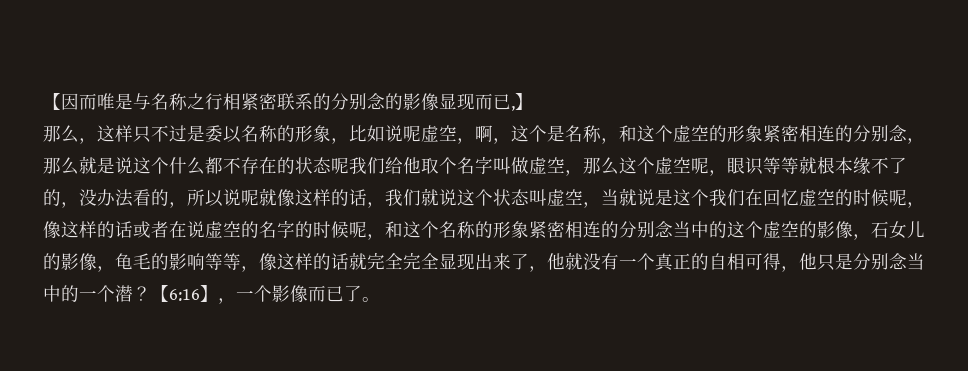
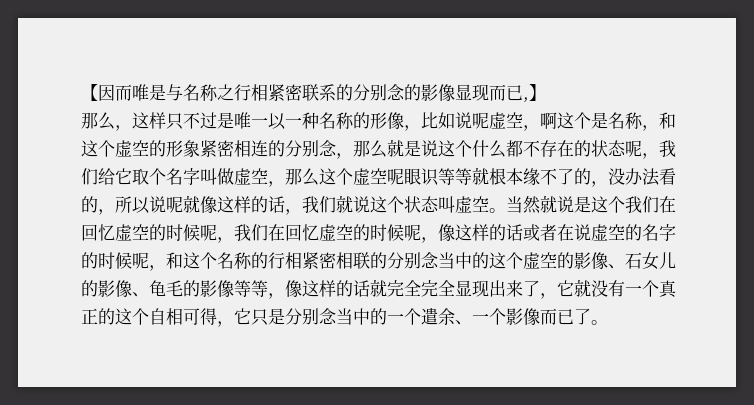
[205,125,331,143] 委以名称的形象 -> [234,112,404,130] 唯一以一种名称的形像
[493,138,511,144] ， -> (557, 120) none
[349,157,421,174] 我们给他 -> [642,140,676,159] [81,168,132,185] ，我们给它
[709,170,727,176] ， -> (404, 176) none
[583,189,619,208] ，当 -> [489,196,541,214] 。当然
(925, 205) none -> [234,224,438,243] 我们在回忆虚空的时候呢，
[493,221,601,238] 形象紧密相连 -> [268,252,370,269] 行相紧密相联
[853,234,871,240] ， -> [608,264,625,269] 、
[97,266,115,272] ， -> [132,292,149,297] 、
[187,253,205,270] 响 -> [217,280,234,298] 像
[547,253,565,270] 他 -> [557,280,574,297] 它
(709, 261) none -> [115,308,149,325] 这个
[799,253,817,270] 他 -> [234,308,251,325] 它
[115,285,236,304] 潜？【6:16】， -> [421,308,472,325] 遣余、

